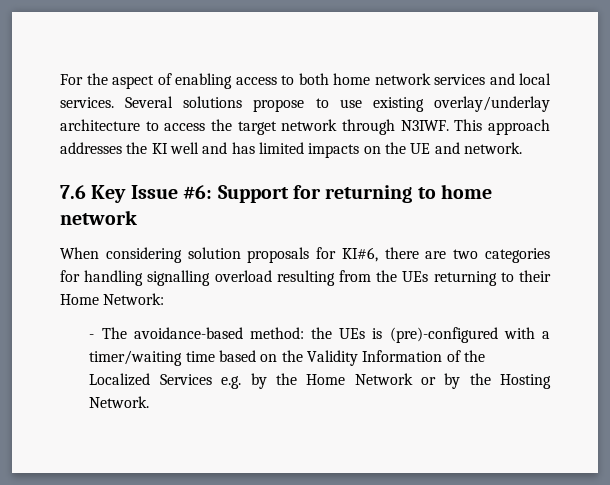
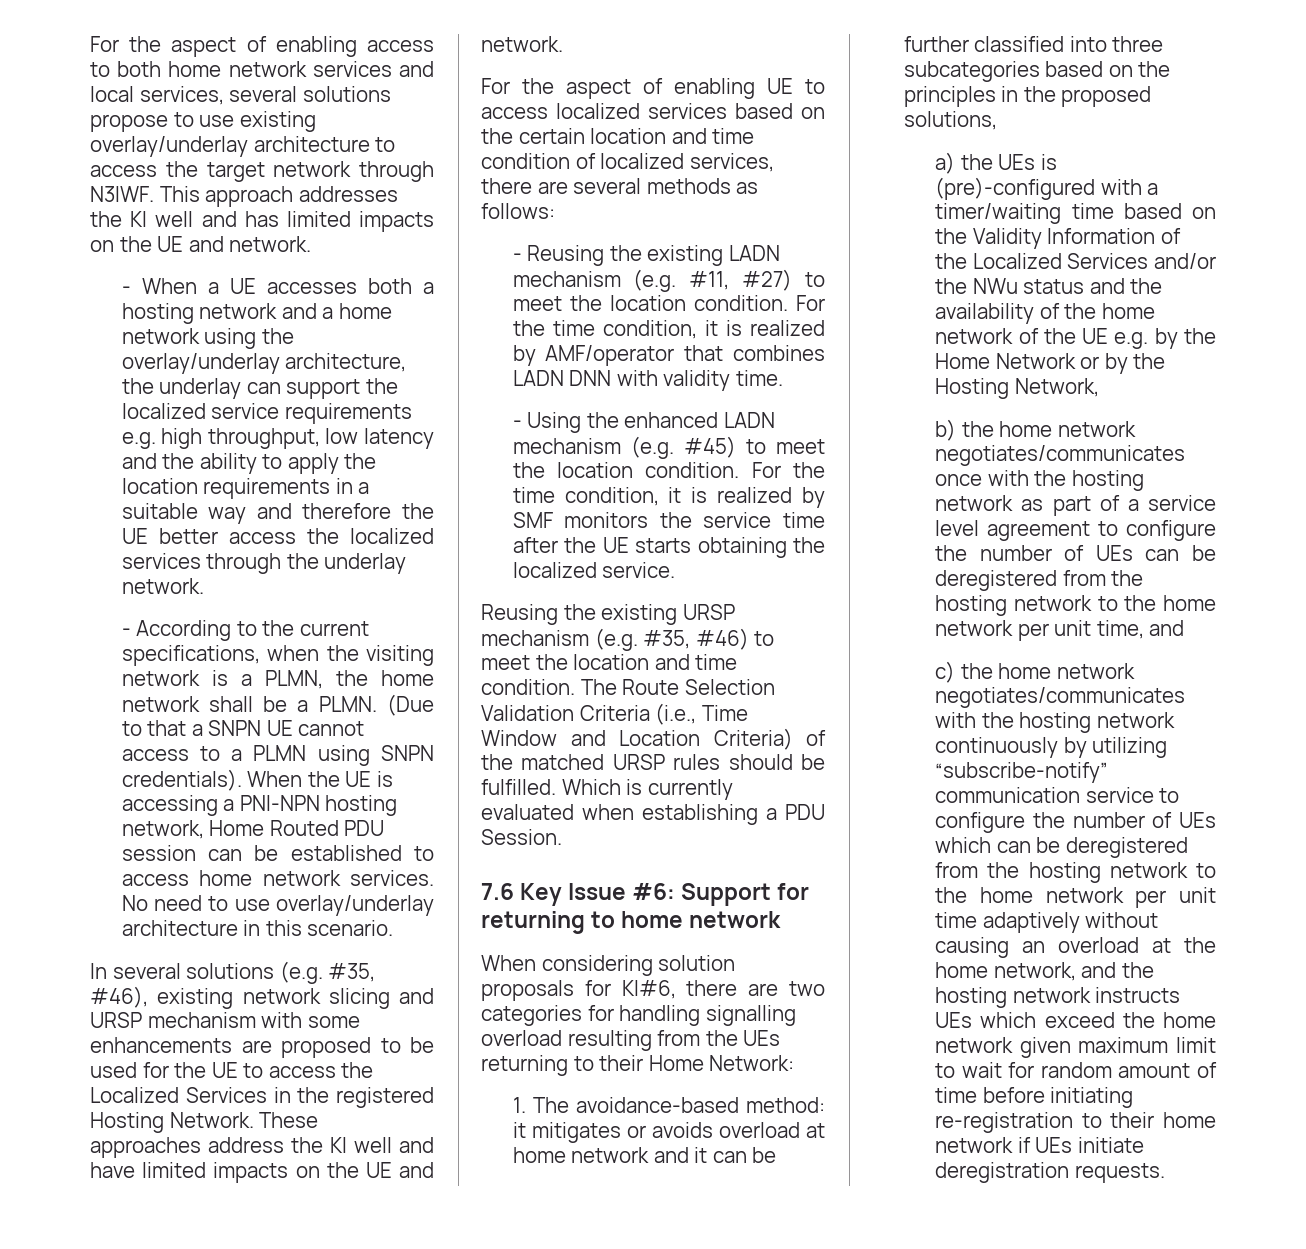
[60,96,174,108] services. Several -> [139,86,298,105] services, several
(522, 148) none -> [121,278,434,294] [121,303,392,324] [121,328,294,349] [121,353,407,374] [121,378,398,399] [121,403,412,424] [121,428,434,449] [121,453,377,474] [121,478,370,499] [121,503,434,524] [121,528,434,544] [121,553,407,574] [121,578,204,594] [121,620,369,641] [121,645,434,666] [121,670,434,689] [121,694,435,716] [121,720,365,736] [121,745,435,766] [121,769,393,791] [121,795,398,816] [121,820,385,839] [121,845,434,861] [121,870,434,886] [121,895,434,916] [121,920,394,936] [90,961,376,984] [90,986,434,1009] [90,1012,360,1028] [90,1037,434,1058] [90,1062,374,1078] [90,1087,434,1108] [90,1112,319,1133] [90,1137,434,1158] [90,1162,434,1183] [481,36,563,52] [481,78,825,99] [481,103,825,119] [481,128,755,144] [481,153,774,172] [481,178,759,194] [481,203,555,219] [512,245,780,266] [512,269,825,292] [512,295,825,311] [512,320,825,339] [512,345,825,366] [512,370,783,391] [512,412,775,433] [512,436,825,459] [512,462,825,478] [512,487,825,508] [512,512,825,528] [512,537,825,558] [512,562,676,578] [481,604,735,625] [481,628,775,651] [481,654,738,670] [481,679,775,695] [481,703,748,725] [481,728,826,750] [481,754,825,770] [481,779,733,800] [481,804,825,825] [481,829,562,845] // - When a UE accesses both a hosting network and a home network using the overlay/underlay architecture, the underlay can support the localized service requirements e.g. high throughput, low latency and the ability to apply the location requirements in a suitable way and therefore the UE better access the localized services through the underlay network. // - According to the current specifications, when the visiting network is a PLMN, the home network shall be a PLMN. (Due to that a SNPN UE cannot access to a PLMN using SNPN credentials). When the UE is accessing a PNI-NPN hosting network, Home Routed PDU session can be established to access home network services. No need to use overlay/underlay architecture in this scenario. // In several solutions (e.g. #35, #46), existing network slicing and URSP mechanism with some enhancements are proposed to be used for the UE to access the Localized Services in the registered Hosting Network. These approaches address the KI well and have limited impacts on the UE and network. // For the aspect of enabling UE to access localized services based on the certain location and time condition of localized services, there are several methods as follows: // - Reusing the existing LADN mechanism (e.g. #11, #27) to meet the location condition. For the time condition, it is realized by AMF/operator that combines LADN DNN with validity time. // - Using the enhanced LADN mechanism (e.g. #45) to meet the location condition. For the time condition, it is realized by SMF monitors the service time after the UE starts obtaining the localized service. // Reusing the existing URSP mechanism (e.g. #35, #46) to meet the location and time condition. The Route Selection Validation Criteria (i.e., Time Window and Location Criteria) of the matched URSP rules should be fulfilled. Which is currently evaluated when establishing a PDU Session.
[89,334,95,339] - -> [512,1097,526,1113] 1.
(304, 333) none -> [512,1122,825,1143] [512,1147,777,1163] [903,36,1164,52] [903,61,1171,82] [903,86,1152,107] [903,111,997,130] [935,152,956,174] it mitigates or avoids overload at home network and it can be further classified into three subcategories based on the principles in the proposed solutions, // a)
(212, 379) none -> [1154,253,1216,269] [935,278,1163,294] [935,303,1155,324] [935,328,1109,344] and/or the NWu status and the availability of the home network of the UE
[89,396,150,408] Network. -> [1014,378,1099,397] [935,419,1136,441] [935,445,1186,466] [935,470,1144,491] [935,495,1216,516] [935,520,1216,541] [935,545,1216,561] [935,570,1144,591] [935,595,1216,616] [935,620,1185,641] [935,661,1135,683] [935,687,1186,708] [935,712,1175,733] [935,737,1168,758] [935,762,1109,783] [935,787,1180,803] [935,812,1216,833] [935,837,1188,858] [935,862,1216,883] [935,887,1216,908] [935,912,1159,933] [935,937,1216,958] [935,962,1154,981] [935,987,1181,1008] [935,1012,1216,1028] [935,1037,1216,1058] [935,1062,1217,1078] [935,1087,1134,1108] [935,1112,1216,1133] [935,1137,1144,1153] [935,1162,1165,1183] Network, // b) the home network negotiates/communicates once with the hosting network as part of a service level agreement to configure the number of UEs can be deregistered from the hosting network to the home network per unit time, and // c) the home network negotiates/communicates with the hosting network continuously by utilizing “subscribe-notify” communication service to configure the number of UEs which can be deregistered from the hosting network to the home network per unit time adaptively without causing an overload at the home network, and the hosting network instructs UEs which exceed the home network given maximum limit to wait for random amount of time before initiating re-registration to their home network if UEs initiate deregistration requests.

